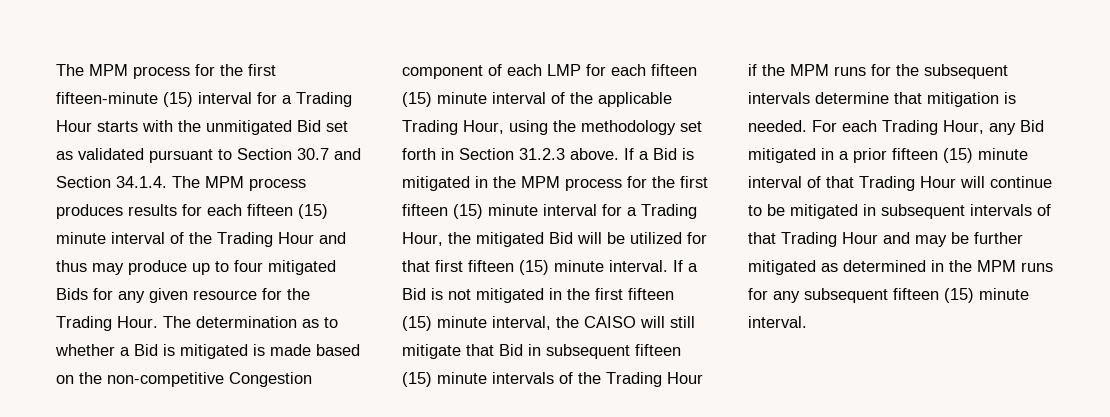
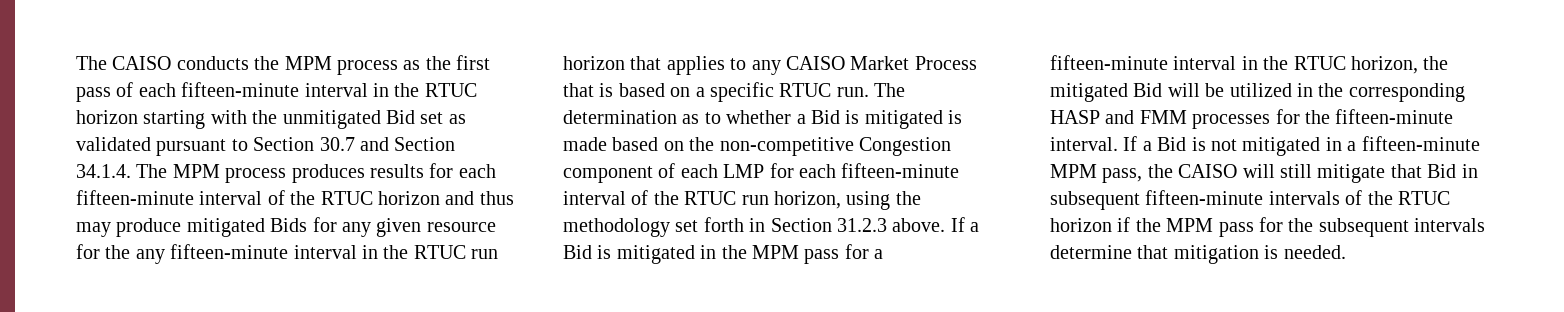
[56,64,276,79] [56,92,352,107] [56,120,138,132] The MPM process for the first fifteen-minute (15) interval for a Trading Hour starts -> [76,55,491,75] [76,82,477,102] [76,110,206,129] The CAISO conducts the MPM process as the first pass of each fifteen-minute interval in the RTUC horizon starting
[247,204,328,219] [56,232,314,247] fifteen (15) minute interval of the Trading Hour -> [76,190,440,205] fifteen-minute interval of the RTUC horizon
[192,260,263,275] up to four -> (182, 227) none
[56,316,158,331] Trading Hour. -> [135,244,499,264] [563,56,977,75] [563,82,869,102] any fifteen-minute interval in the RTUC run horizon that applies to any CAISO Market Process that is based on a specific RTUC run.
[651,64,697,76] [402,92,672,107] [402,120,504,135] fifteen (15) minute interval of the applicable Trading Hour, -> [841,163,960,178] [563,190,841,209] fifteen-minute interval of the RTUC run horizon,
[565,176,708,191] [402,204,697,219] [402,232,443,246] process for the first fifteen (15) minute interval for a Trading Hour, -> [804,244,884,264] [1050,55,1418,74] pass for a fifteen-minute interval in the RTUC horizon,
[687,232,707,244] [402,260,604,275] for that first fifteen (15) minute -> [1297,83,1465,102] [1050,109,1454,129] in the corresponding HASP and FMM processes for the fifteen-minute
[567,288,674,300] [402,316,551,331] the first fifteen (15) minute interval, -> [1347,136,1480,151] [1050,164,1143,183] a fifteen-minute MPM pass,
[635,344,681,356] [402,372,487,387] fifteen (15) minute -> [1145,190,1264,205] fifteen-minute
[606,372,703,387] Trading Hour -> [1398,191,1450,205] [1050,218,1112,232] RTUC horizon
[834,66,866,76] runs -> [1218,222,1254,237] pass
[812,120,1044,135] [748,148,1028,163] [748,176,1052,191] [748,204,1051,219] [748,232,1023,247] [748,260,1053,275] [748,288,1029,303] [748,316,807,328] For each Trading Hour, any Bid mitigated in a prior fifteen (15) minute interval of that Trading Hour will continue to be mitigated in subsequent intervals of that Trading Hour and may be further mitigated as determined in the MPM runs for any subsequent fifteen (15) minute interval. -> (1346, 252) none

